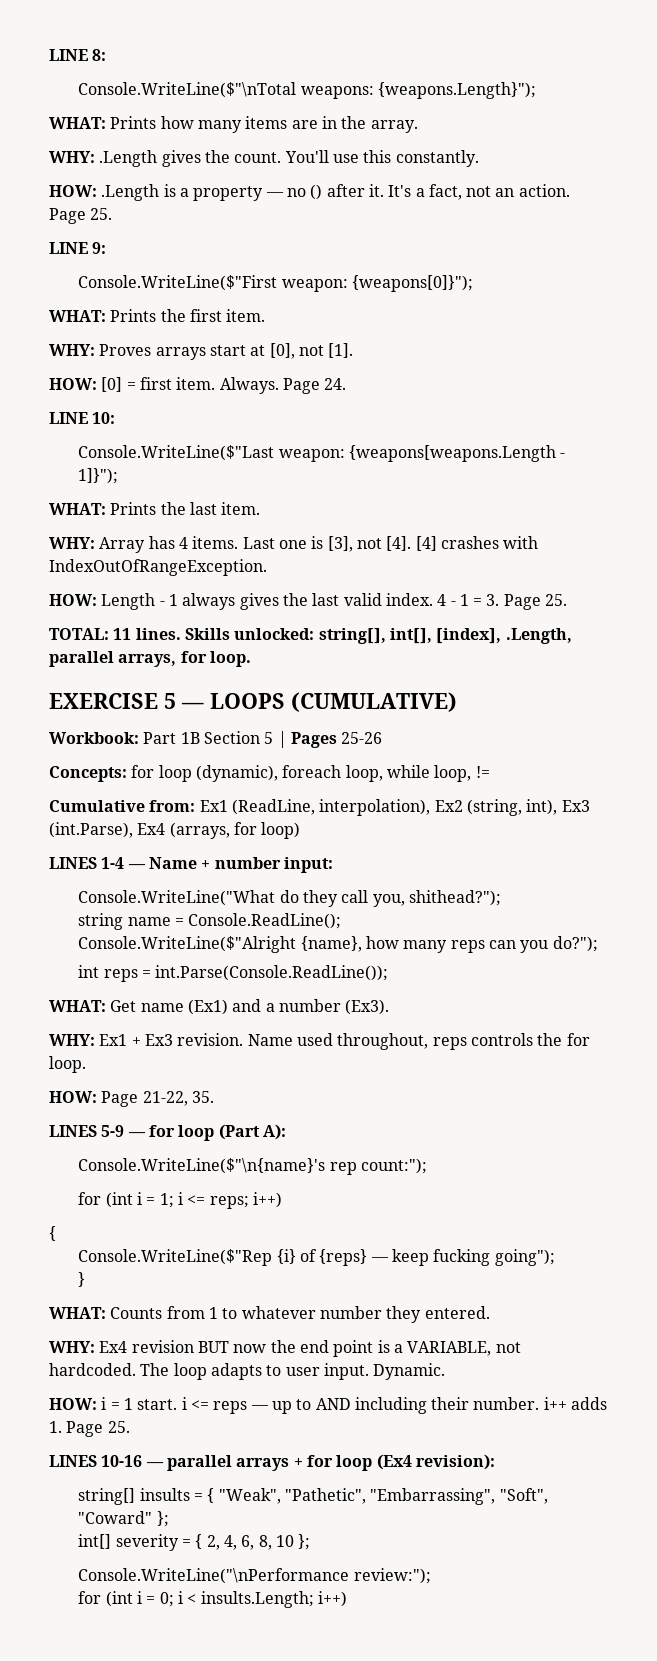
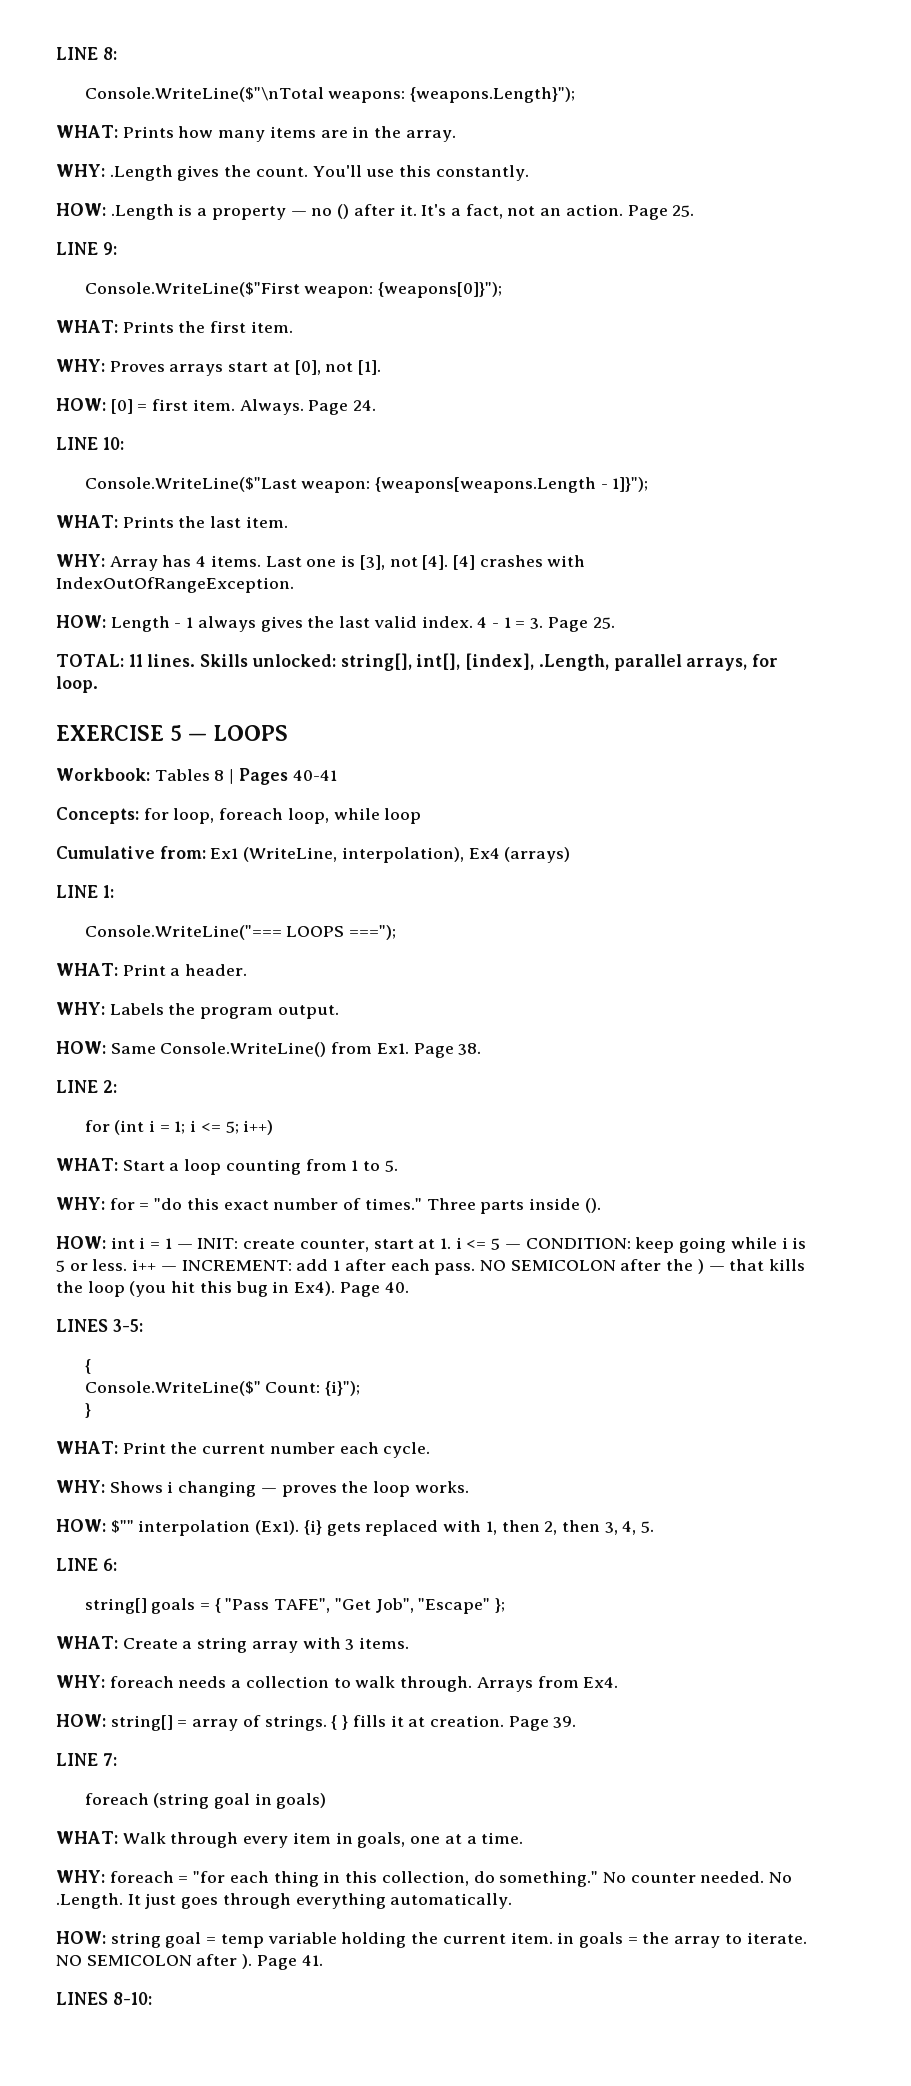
[291,692,457,712] (CUMULATIVE) -> (288, 733) none
[143,731,274,744] Part 1B Section 5 -> [154,769,225,781] Tables 8
[341,732,383,744] 25-26 -> [292,770,337,781] 40-41
[158,765,278,782] loop (dynamic), -> [173,808,215,824] loop,
[434,765,490,782] loop, != -> [384,808,422,824] loop
[231,799,590,816] [49,822,301,839] [49,857,333,873] [78,890,501,907] [78,913,342,930] [78,936,598,953] [78,965,389,982] [49,999,390,1015] [49,1033,590,1050] [49,1056,86,1073] [49,1091,214,1107] [49,1124,286,1141] [78,1158,427,1175] (ReadLine, interpolation), Ex2 (string, int), Ex3 (int.Parse), Ex4 (arrays, for loop) // LINES 1-4 — Name + number input: // Console.WriteLine("What do they call you, shithead?"); // string name = Console.ReadLine(); // Console.WriteLine($"Alright {name}, how many reps can you do?"); // int reps = int.Parse(Console.ReadLine()); // WHAT: Get name (Ex1) and a number (Ex3). // WHY: Ex1 + Ex3 revision. Name used throughout, reps controls the for loop. // HOW: Page 21-22, 35. // LINES 5-9 — for loop (Part A): // Console.WriteLine($"\n{name}'s rep count:"); -> [243,847,571,863] [56,885,114,898] [84,925,397,940] [56,963,248,976] [56,1002,339,1019] [56,1041,482,1058] [56,1080,117,1093] (WriteLine, interpolation), Ex4 (arrays) // LINE 1: // Console.WriteLine("=== LOOPS ==="); // WHAT: Print a header. // WHY: Labels the program output. // HOW: Same Console.WriteLine() from Ex1. Page 38. // LINE 2:
[209,1196,249,1209] reps; -> [225,1121,239,1134] 5;
[49,1226,56,1241] [78,1249,555,1266] [78,1272,86,1287] [49,1306,490,1323] [49,1340,521,1357] [49,1363,446,1380] [49,1397,608,1414] [49,1421,130,1437] [49,1454,495,1471] [78,1488,548,1505] [78,1511,169,1527] [78,1534,311,1551] [78,1568,431,1584] [78,1591,347,1608] { // Console.WriteLine($"Rep {i} of {reps} — keep fucking going"); // } // WHAT: Counts from 1 to whatever number they entered. // WHY: Ex4 revision BUT now the end point is a VARIABLE, not hardcoded. The loop adapts to user input. Dynamic. // HOW: i = 1 start. i <= reps — up to AND including their number. i++ adds 1. Page 25. // LINES 10-16 — parallel arrays + for loop (Ex4 revision): // string[] insults = { "Weak", "Pathetic", "Embarrassing", "Soft", "Coward" }; // int[] severity = { 2, 4, 6, 8, 10 }; // Console.WriteLine("\nPerformance review:"); // for (int i = 0; i < insults.Length; i++) -> [56,1158,398,1175] [56,1197,601,1214] [56,1236,807,1253] [56,1259,806,1275] [56,1281,409,1297] [56,1319,143,1332] [84,1359,91,1374] [84,1381,361,1396] [84,1403,91,1418] [56,1441,431,1458] [56,1480,469,1497] [56,1519,655,1536] [56,1558,117,1571] [84,1598,506,1614] [56,1636,410,1653] [56,1675,619,1692] [56,1714,577,1731] [56,1753,117,1766] [84,1793,327,1809] [56,1831,524,1848] [56,1870,793,1887] [56,1893,513,1909] [56,1931,807,1948] [56,1954,323,1970] [56,1992,152,2005] WHAT: Start a loop counting from 1 to 5. // WHY: for = "do this exact number of times." Three parts inside (). // HOW: int i = 1 — INIT: create counter, start at 1. i <= 5 — CONDITION: keep going while i is 5 or less. i++ — INCREMENT: add 1 after each pass. NO SEMICOLON after the ) — that kills the loop (you hit this bug in Ex4). Page 40. // LINES 3-5: // { // Console.WriteLine($" Count: {i}"); // } // WHAT: Print the current number each cycle. // WHY: Shows i changing — proves the loop works. // HOW: $"" interpolation (Ex1). {i} gets replaced with 1, then 2, then 3, 4, 5. // LINE 6: // string[] goals = { "Pass TAFE", "Get Job", "Escape" }; // WHAT: Create a string array with 3 items. // WHY: foreach needs a collection to walk through. Arrays from Ex4. // HOW: string[] = array of strings. { } fills it at creation. Page 39. // LINE 7: // foreach (string goal in goals) // WHAT: Walk through every item in goals, one at a time. // WHY: foreach = "for each thing in this collection, do something." No counter needed. No .Length. It just goes through everything automatically. // HOW: string goal = temp variable holding the current item. in goals = the array to iterate. NO SEMICOLON after ). Page 41. // LINES 8-10:

